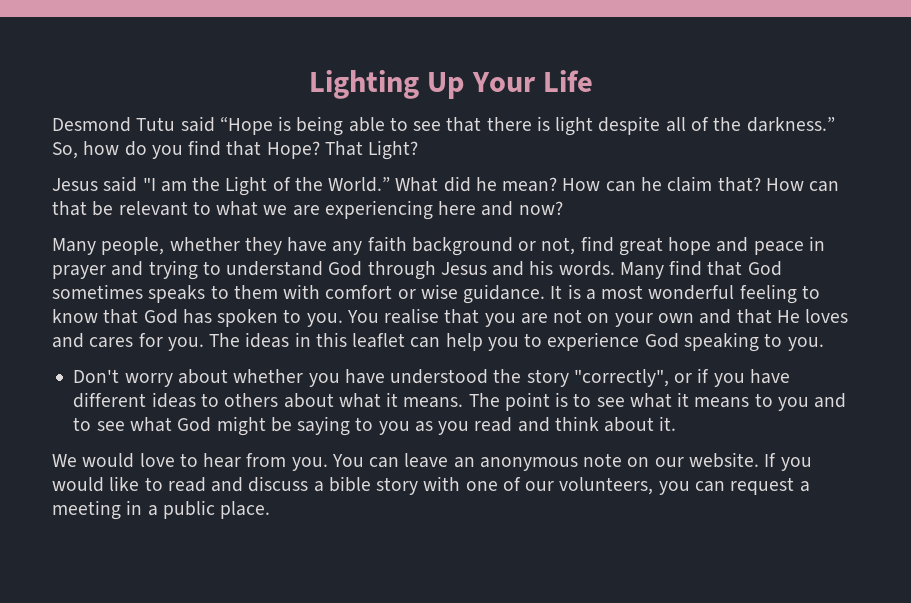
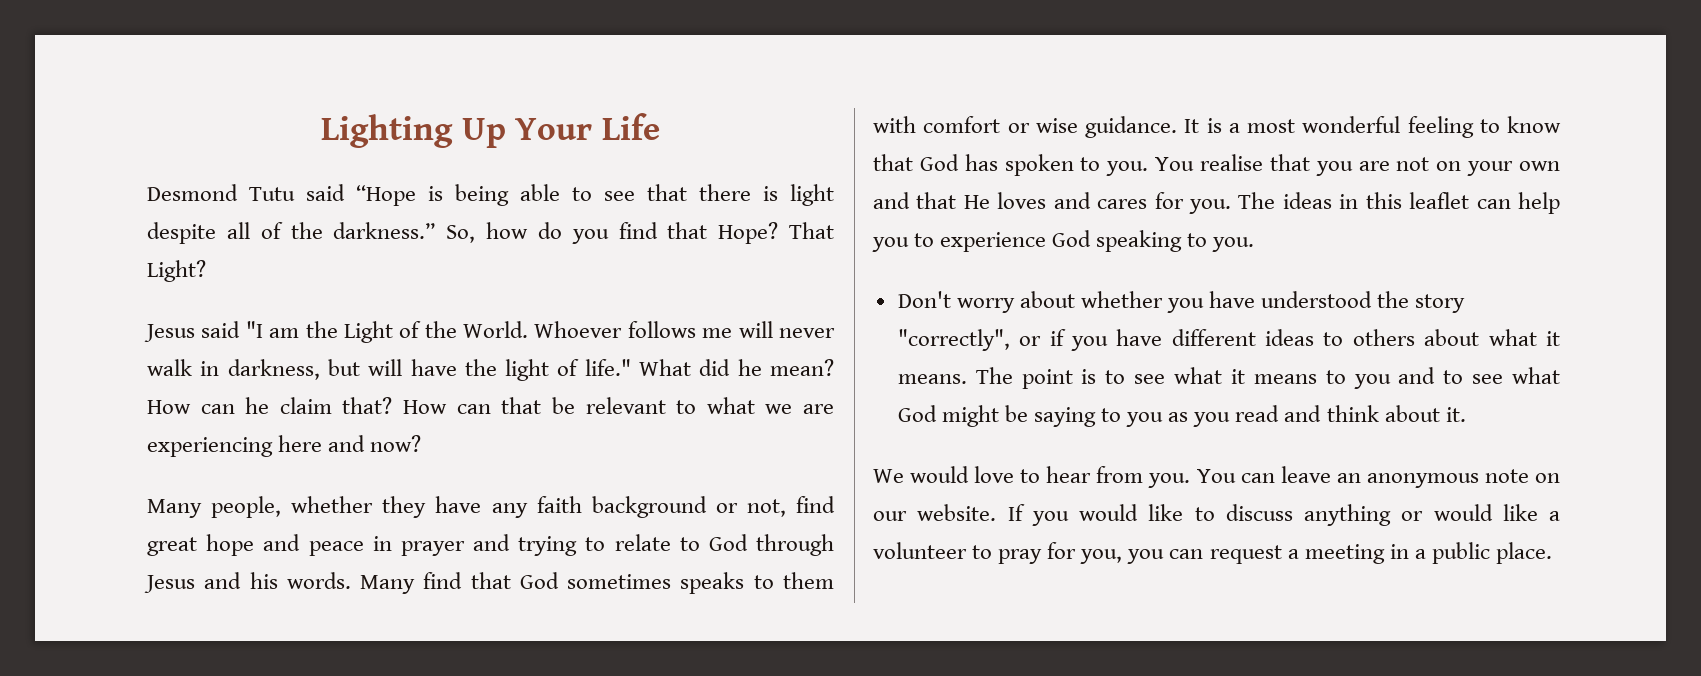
[328,177,391,192] World.” -> [463,321,835,338] [147,359,631,381] World. Whoever follows me will never walk in darkness, but will have the light of life."
[226,261,324,276] understand -> [614,534,700,551] relate to
[167,476,654,495] read and discuss a bible story with one of our volunteers, -> [1225,504,1560,526] [873,542,1123,564] discuss anything or would like a volunteer to pray for you,

